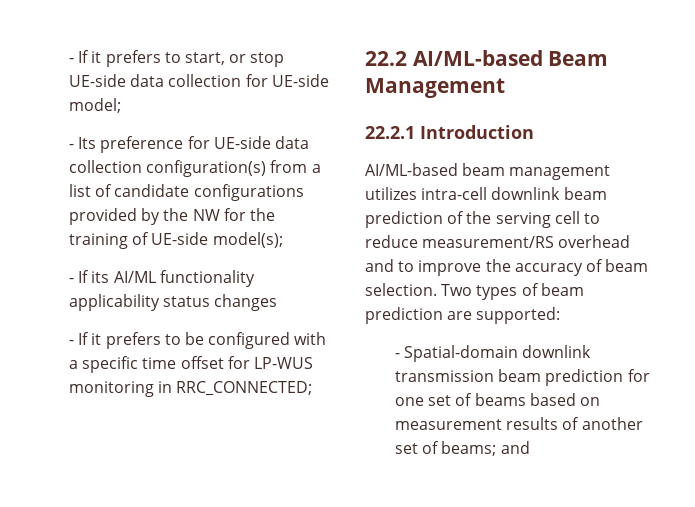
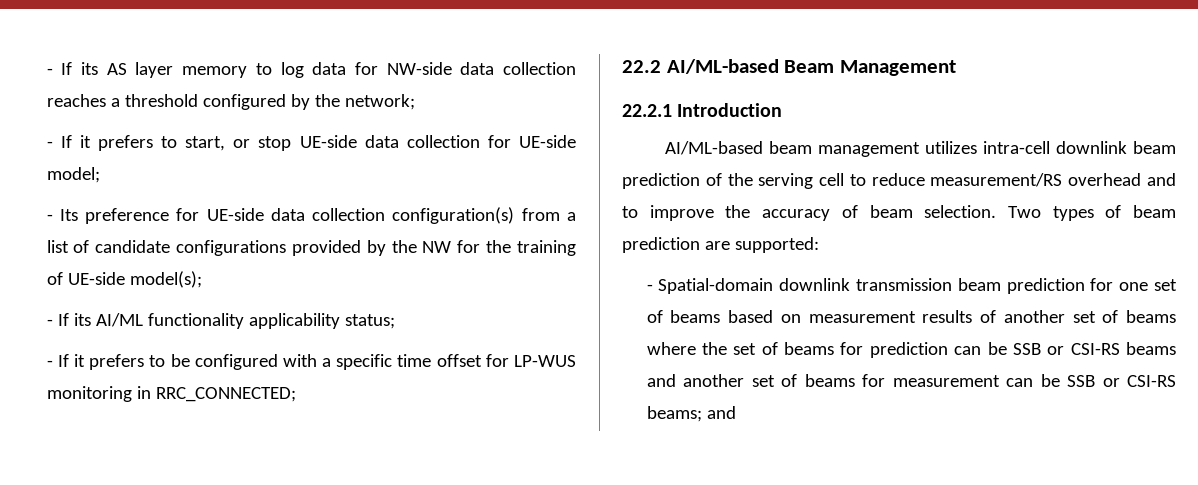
[68,50,90,63] - If -> [46,62,577,78] [46,94,415,110] [46,135,72,148] - If its AS layer memory to log data for NW-side data collection reaches a threshold configured by the network; // - If
[163,294,278,311] status changes -> [344,314,395,329] status;
(440, 447) none -> [1126,310,1176,323] [646,342,1176,358] [646,374,1176,387] beams where the set of beams for prediction can be SSB or CSI-RS beams and another set of beams for measurement can be SSB or CSI-RS

